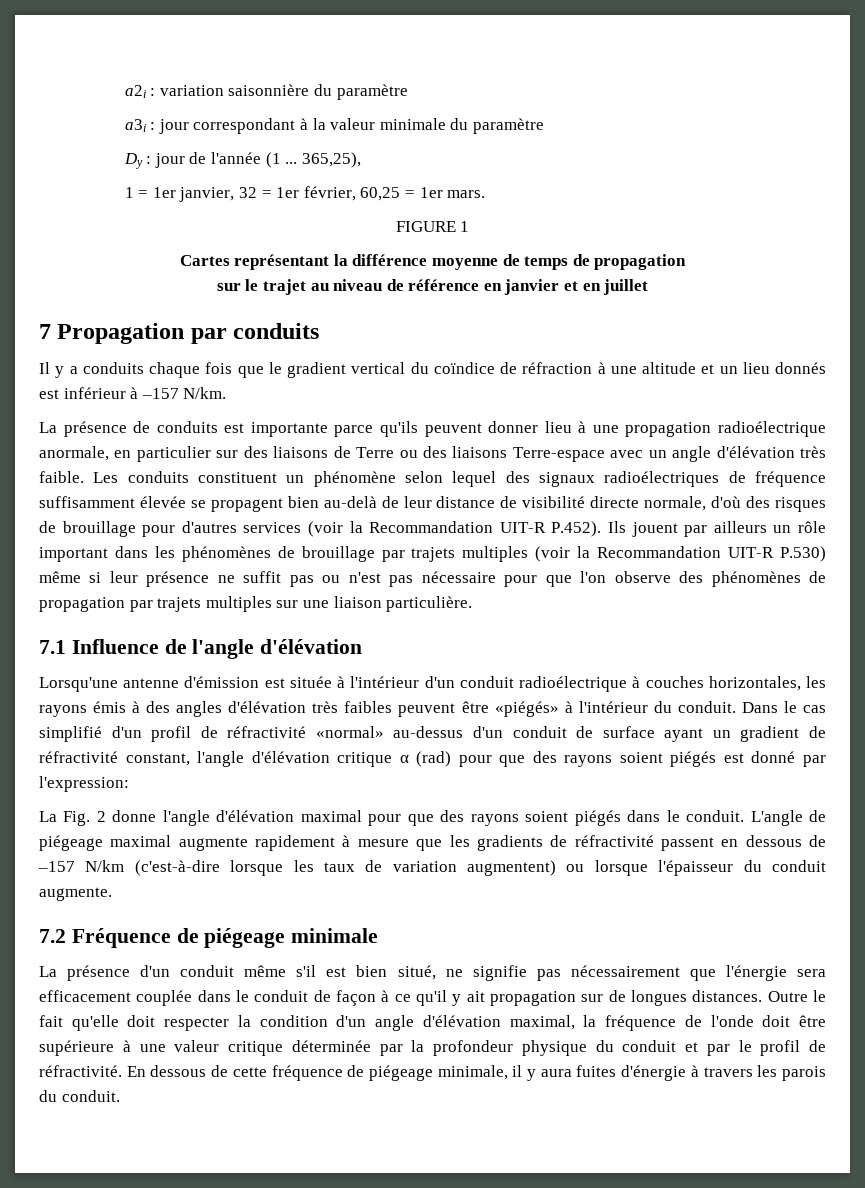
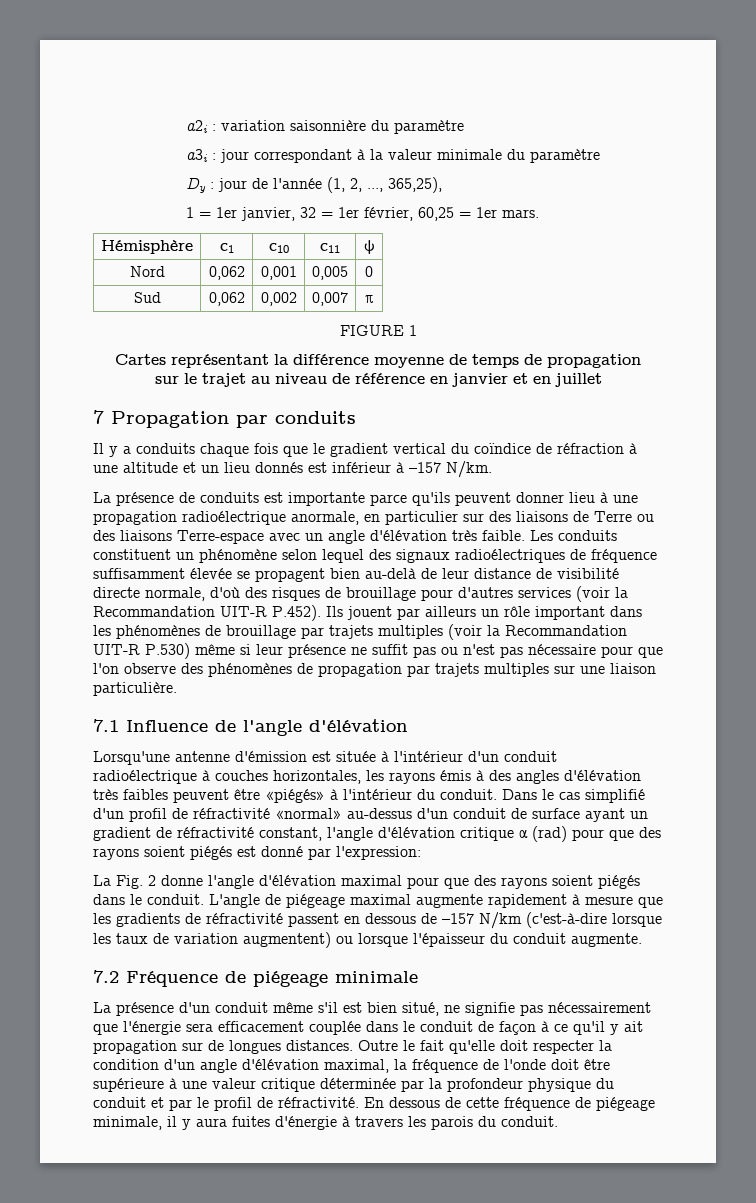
[265,152,298,168] (1 ... -> [326,177,383,193] (1, 2, ...,
(486, 194) none -> [101,240,193,254] [219,243,234,253] [268,243,289,253] [320,243,340,253] [363,240,375,254] [129,266,165,277] [208,266,245,280] [260,266,297,280] [312,266,348,280] [365,266,373,277] [133,292,161,303] [208,292,245,306] [260,292,297,306] [312,292,348,306] [365,295,373,304] // Hémisphère | c1 | c10 | c11 | ψ // Nord | 0,062 | 0,001 | 0,005 | 0 // Sud | 0,062 | 0,002 | 0,007 | π

